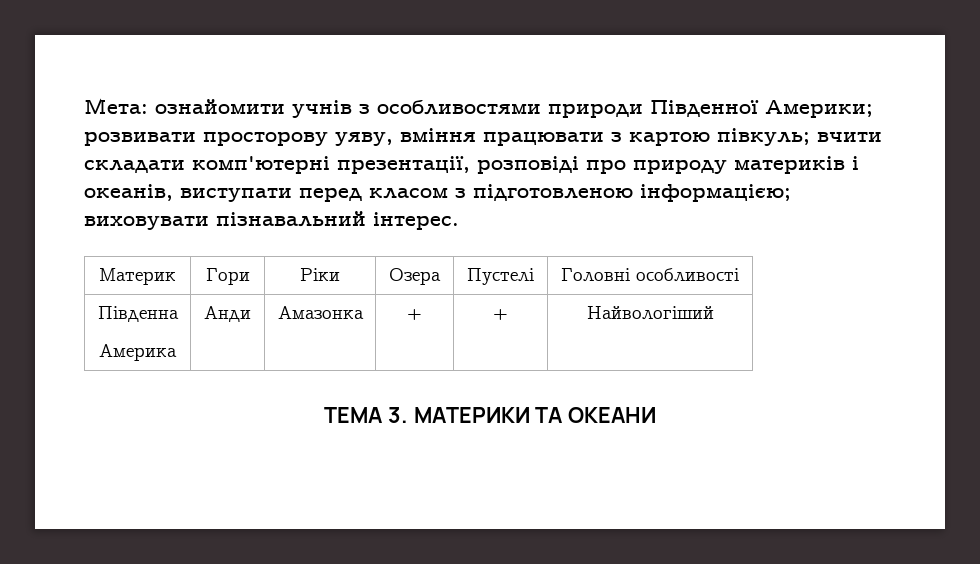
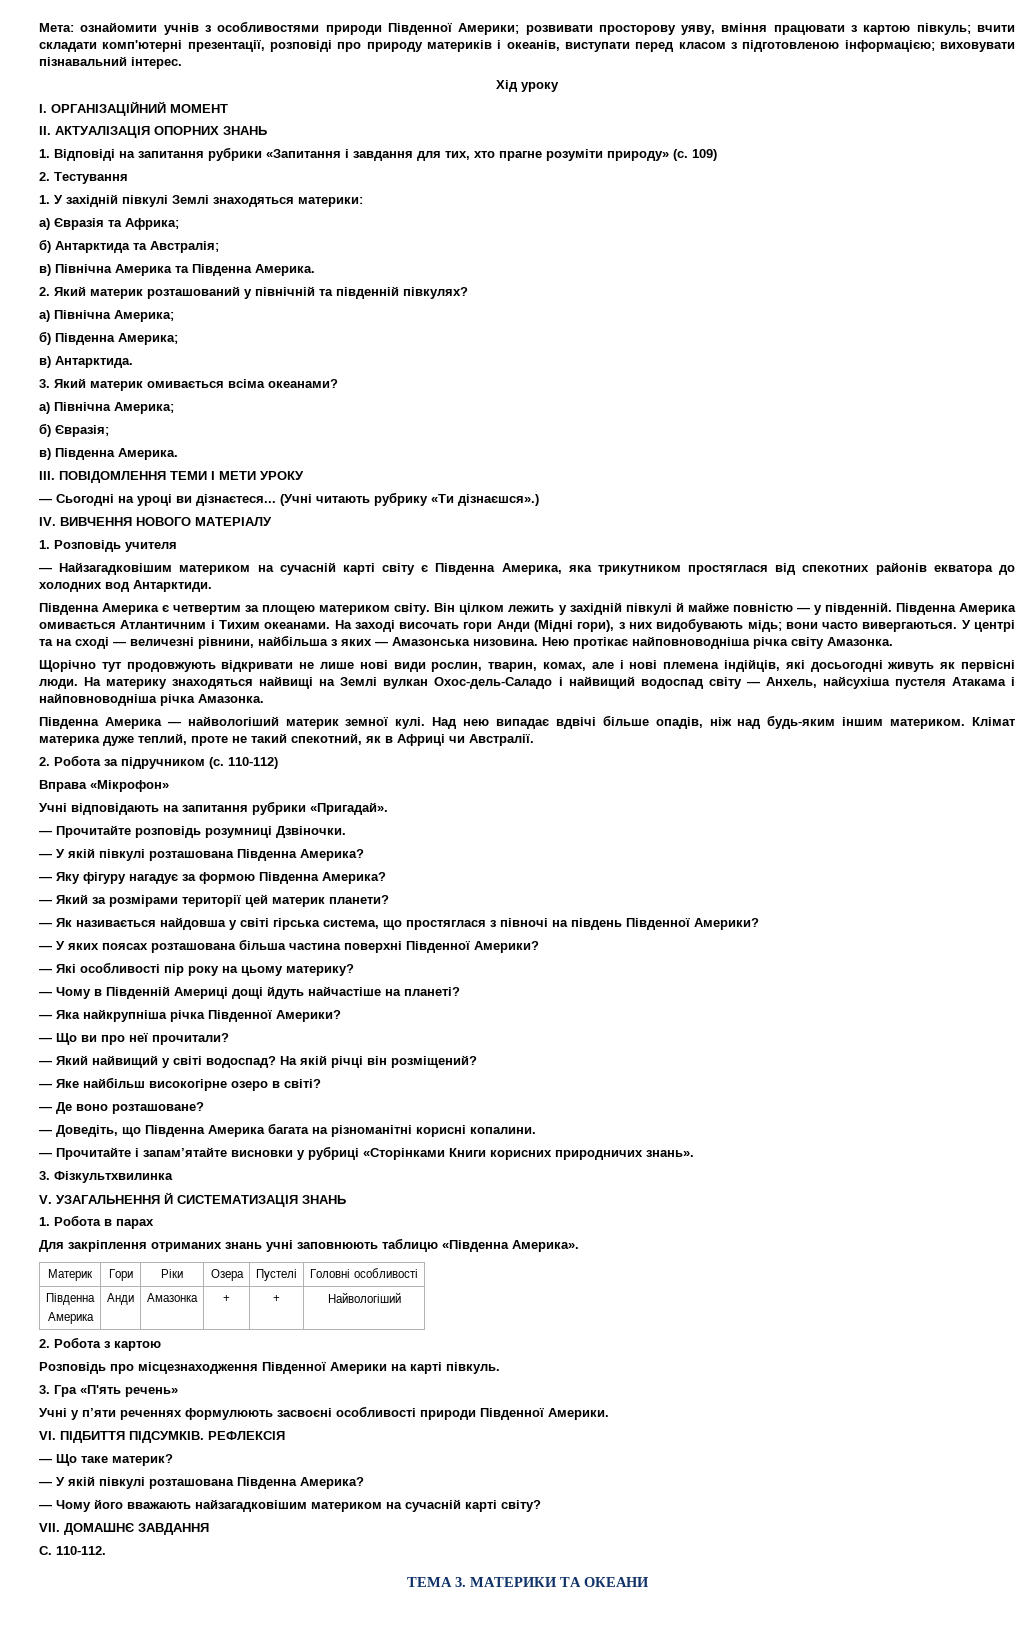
(459, 221) none -> [496,80,559,92] [39,101,228,116] [39,126,267,138] [39,147,717,161] [39,172,128,184] [39,194,363,207] [39,218,179,230] [39,239,219,253] [39,264,315,276] [39,286,468,299] [39,310,174,322] [39,331,178,345] [39,356,133,368] [39,378,338,391] [39,402,174,414] [39,423,109,437] [39,448,178,460] [39,471,304,483] [39,492,539,506] [39,517,272,526] [39,540,177,552] [39,562,1015,575] [39,580,212,592] [39,602,1016,615] [39,618,1015,632] [39,635,893,649] [39,659,1015,672] [39,676,1015,689] [39,693,264,706] [39,715,1016,729] [39,733,534,746] [39,755,278,769] [39,780,169,792] [39,801,388,815] [39,825,346,838] [39,848,364,861] [39,872,386,884] [39,894,389,907] [39,917,759,930] [39,939,539,953] [39,962,354,976] [39,986,460,999] [39,1009,341,1022] [39,1032,229,1045] [39,1055,477,1068] [39,1077,321,1091] [39,1102,204,1114] [39,1123,536,1137] [39,1146,694,1160] [39,1171,173,1183] [39,1192,346,1207] [39,1215,154,1229] [39,1238,579,1252] // Хід уроку // I. ОРГАНІЗАЦІЙНИЙ МОМЕНТ // II. АКТУАЛІЗАЦІЯ ОПОРНИХ ЗНАНЬ // 1. Відповіді на запитання рубрики «Запитання і завдання для тих, хто прагне розуміти природу» (с. 109) // 2. Тестування // 1. У західній півкулі Землі знаходяться материки: // а) Євразія та Африка; // б) Антарктида та Австралія; // в) Північна Америка та Південна Америка. // 2. Який материк розташований у північній та південній півкулях? // а) Північна Америка; // б) Південна Америка; // в) Антарктида. // 3. Який материк омивається всіма океанами? // а) Північна Америка; // б) Євразія; // в) Південна Америка. // III. ПОВІДОМЛЕННЯ ТЕМИ І МЕТИ УРОКУ // — Сьогодні на уроці ви дізнаєтеся... (Учні читають рубрику «Ти дізнаєшся».) // IV. ВИВЧЕННЯ НОВОГО МАТЕРІАЛУ // 1. Розповідь учителя // — Найзагадковішим материком на сучасній карті світу є Південна Америка, яка трикутником простяглася від спекотних районів екватора до холодних вод Антарктиди. // Південна Америка є четвертим за площею материком світу. Він цілком лежить у західній півкулі й майже повністю — у південній. Південна Америка омивається Атлантичним і Тихим океанами. На заході височать гори Анди (Мідні гори), з них видобувають мідь; вони часто вивергаються. У центрі та на сході — величезні рівнини, найбільша з яких — Амазонська низовина. Нею протікає найповноводніша річка світу Амазонка. // Щорічно тут продовжують відкривати не лише нові види рослин, тварин, комах, але і нові племена індійців, які досьогодні живуть як первісні люди. На материку знаходяться найвищі на Землі вулкан Охос-дель-Саладо і найвищий водоспад світу — Анхель, найсухіша пустеля Атакама і найповноводніша річка Амазонка. // Південна Америка — найвологіший материк земної кулі. Над нею випадає вдвічі більше опадів, ніж над будь-яким іншим материком. Клімат материка дуже теплий, проте не такий спекотний, як в Африці чи Австралії. // 2. Робота за підручником (с. 110-112) // Вправа «Мікрофон» // Учні відповідають на запитання рубрики «Пригадай». // — Прочитайте розповідь розумниці Дзвіночки. // — У якій півкулі розташована Південна Америка? // — Яку фігуру нагадує за формою Південна Америка? // — Який за розмірами території цей материк планети? // — Як називається найдовша у світі гірська система, що простяглася з півночі на південь Південної Америки? // — У яких поясах розташована більша частина поверхні Південної Америки? // — Які особливості пір року на цьому материку? // — Чому в Південній Америці дощі йдуть найчастіше на планеті? // — Яка найкрупніша річка Південної Америки? // — Що ви про неї прочитали? // — Який найвищий у світі водоспад? На якій річці він розміщений? // — Яке найбільш високогірне озеро в світі? // — Де воно розташоване? // — Доведіть, що Південна Америка багата на різноманітні корисні копалини. // — Прочитайте і запам’ятайте висновки у рубриці «Сторінками Книги корисних природничих знань». // 3. Фізкультхвилинка // V. УЗАГАЛЬНЕННЯ Й СИСТЕМАТИЗАЦІЯ ЗНАНЬ // 1. Робота в парах // Для закріплення отриманих знань учні заповнюють таблицю «Південна Америка».
(714, 313) none -> [39,1337,161,1351] [39,1361,500,1374] [39,1385,178,1397] [39,1406,609,1420] [39,1431,285,1443] [39,1454,173,1466] [39,1476,364,1489] [39,1499,541,1512] [39,1523,209,1535] [39,1546,106,1555] // 2. Робота з картою // Розповідь про місцезнаходження Південної Америки на карті півкуль. // 3. Гра «П'ять речень» // Учні у п’яти реченнях формулюють засвоєні особливості природи Південної Америки. // VI. ПІДБИТТЯ ПІДСУМКІВ. РЕФЛЕКСІЯ // — Що таке материк? // — У якій півкулі розташована Південна Америка? // — Чому його вважають найзагадковішим материком на сучасній карті світу? // VII. ДОМАШНЄ ЗАВДАННЯ // С. 110-112.

